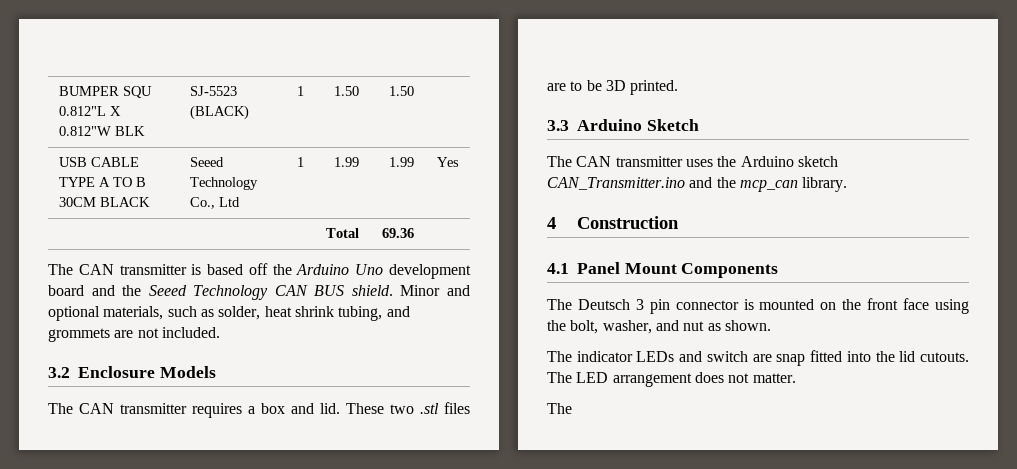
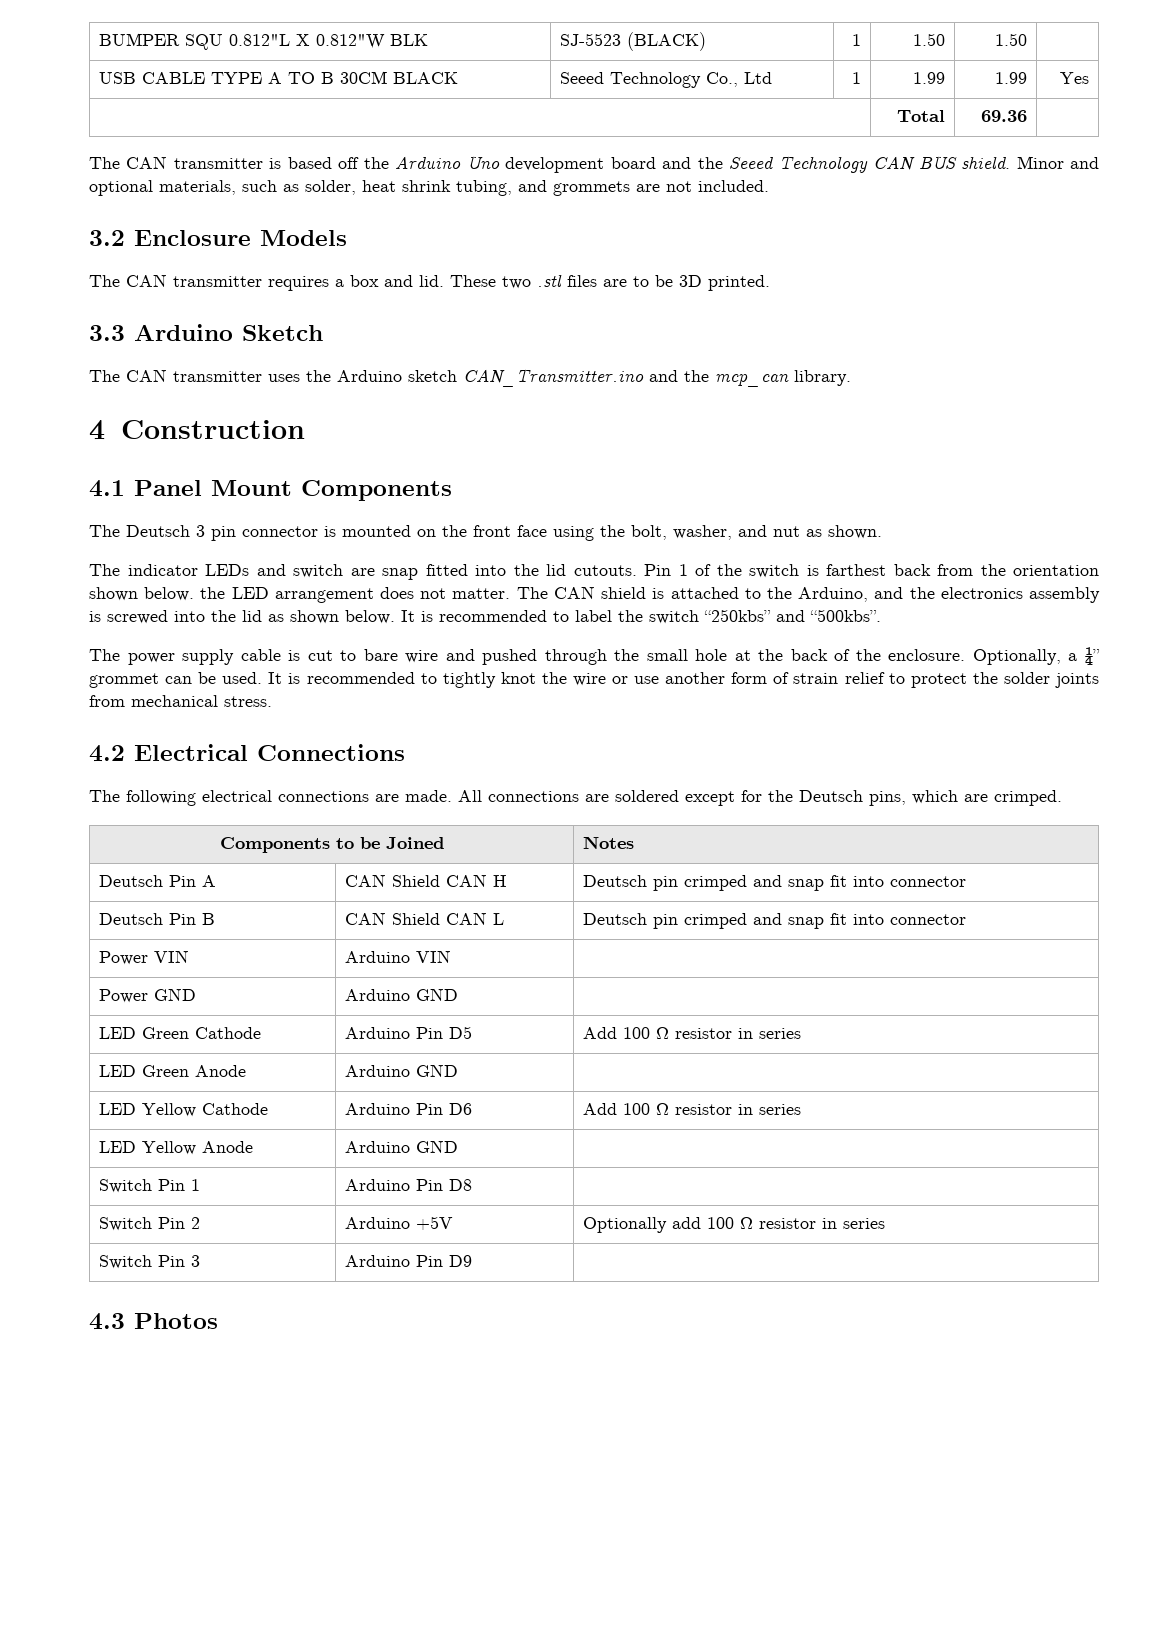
[547,372,572,383] The -> [644,564,1099,578] [89,587,226,601] Pin 1 of the switch is farthest back from the orientation shown below. the
[547,403,572,414] // The -> [516,586,1100,603] [89,609,881,624] [89,647,1100,665] [89,672,1099,688] [89,695,272,707] [89,744,405,762] [89,790,1062,806] [219,837,444,853] [583,836,635,849] [99,875,217,887] [345,874,508,887] [583,875,967,891] [99,913,216,925] [345,912,505,925] [583,913,967,929] [99,950,190,965] [345,950,452,963] [99,988,197,1003] [345,988,459,1001] [99,1027,262,1039] [345,1026,473,1039] [583,1027,802,1039] [99,1065,247,1077] [345,1064,459,1077] [99,1103,269,1117] [345,1103,473,1115] [583,1103,802,1115] [99,1141,254,1155] [345,1140,459,1153] [99,1179,201,1193] [345,1179,473,1191] [99,1217,201,1231] [345,1216,454,1230] [583,1217,886,1233] [99,1255,201,1269] [345,1255,473,1267] [89,1313,218,1330] The CAN shield is attached to the Arduino, and the electronics assembly is screwed into the lid as shown below. It is recommended to label the switch “250kbs” and “500kbs”. // The power supply cable is cut to bare wire and pushed through the small hole at the back of the enclosure. Optionally, a ¼” grommet can be used. It is recommended to tightly knot the wire or use another form of strain relief to protect the solder joints from mechanical stress. // 4.2 Electrical Connections // The following electrical connections are made. All connections are soldered except for the Deutsch pins, which are crimped. // Components to be Joined | Notes // Deutsch Pin A | CAN Shield CAN H | Deutsch pin crimped and snap fit into connector // Deutsch Pin B | CAN Shield CAN L | Deutsch pin crimped and snap fit into connector // Power VIN | Arduino VIN | // Power GND | Arduino GND | // LED Green Cathode | Arduino Pin D5 | Add 100 Ω resistor in series // LED Green Anode | Arduino GND | // LED Yellow Cathode | Arduino Pin D6 | Add 100 Ω resistor in series // LED Yellow Anode | Arduino GND | // Switch Pin 1 | Arduino Pin D8 | // Switch Pin 2 | Arduino +5V | Optionally add 100 Ω resistor in series // Switch Pin 3 | Arduino Pin D9 | // 4.3 Photos

